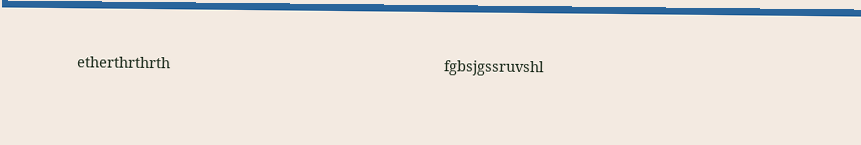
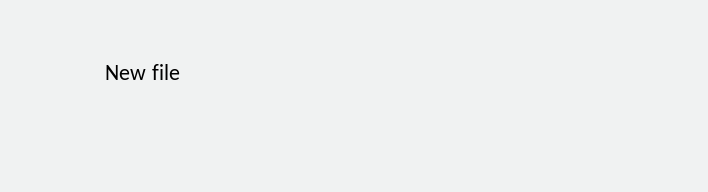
[77,56,171,69] [443,60,545,77] etherthrthrth // fgbsjgssruvshl -> [105,64,180,80] New file

